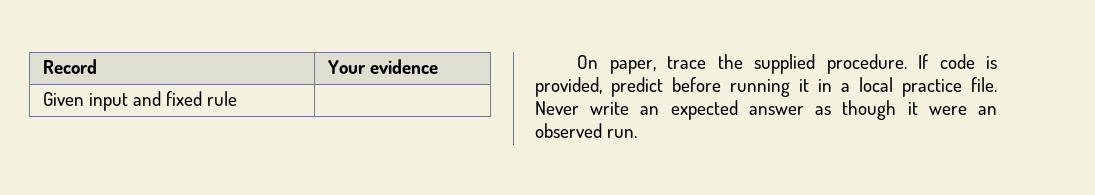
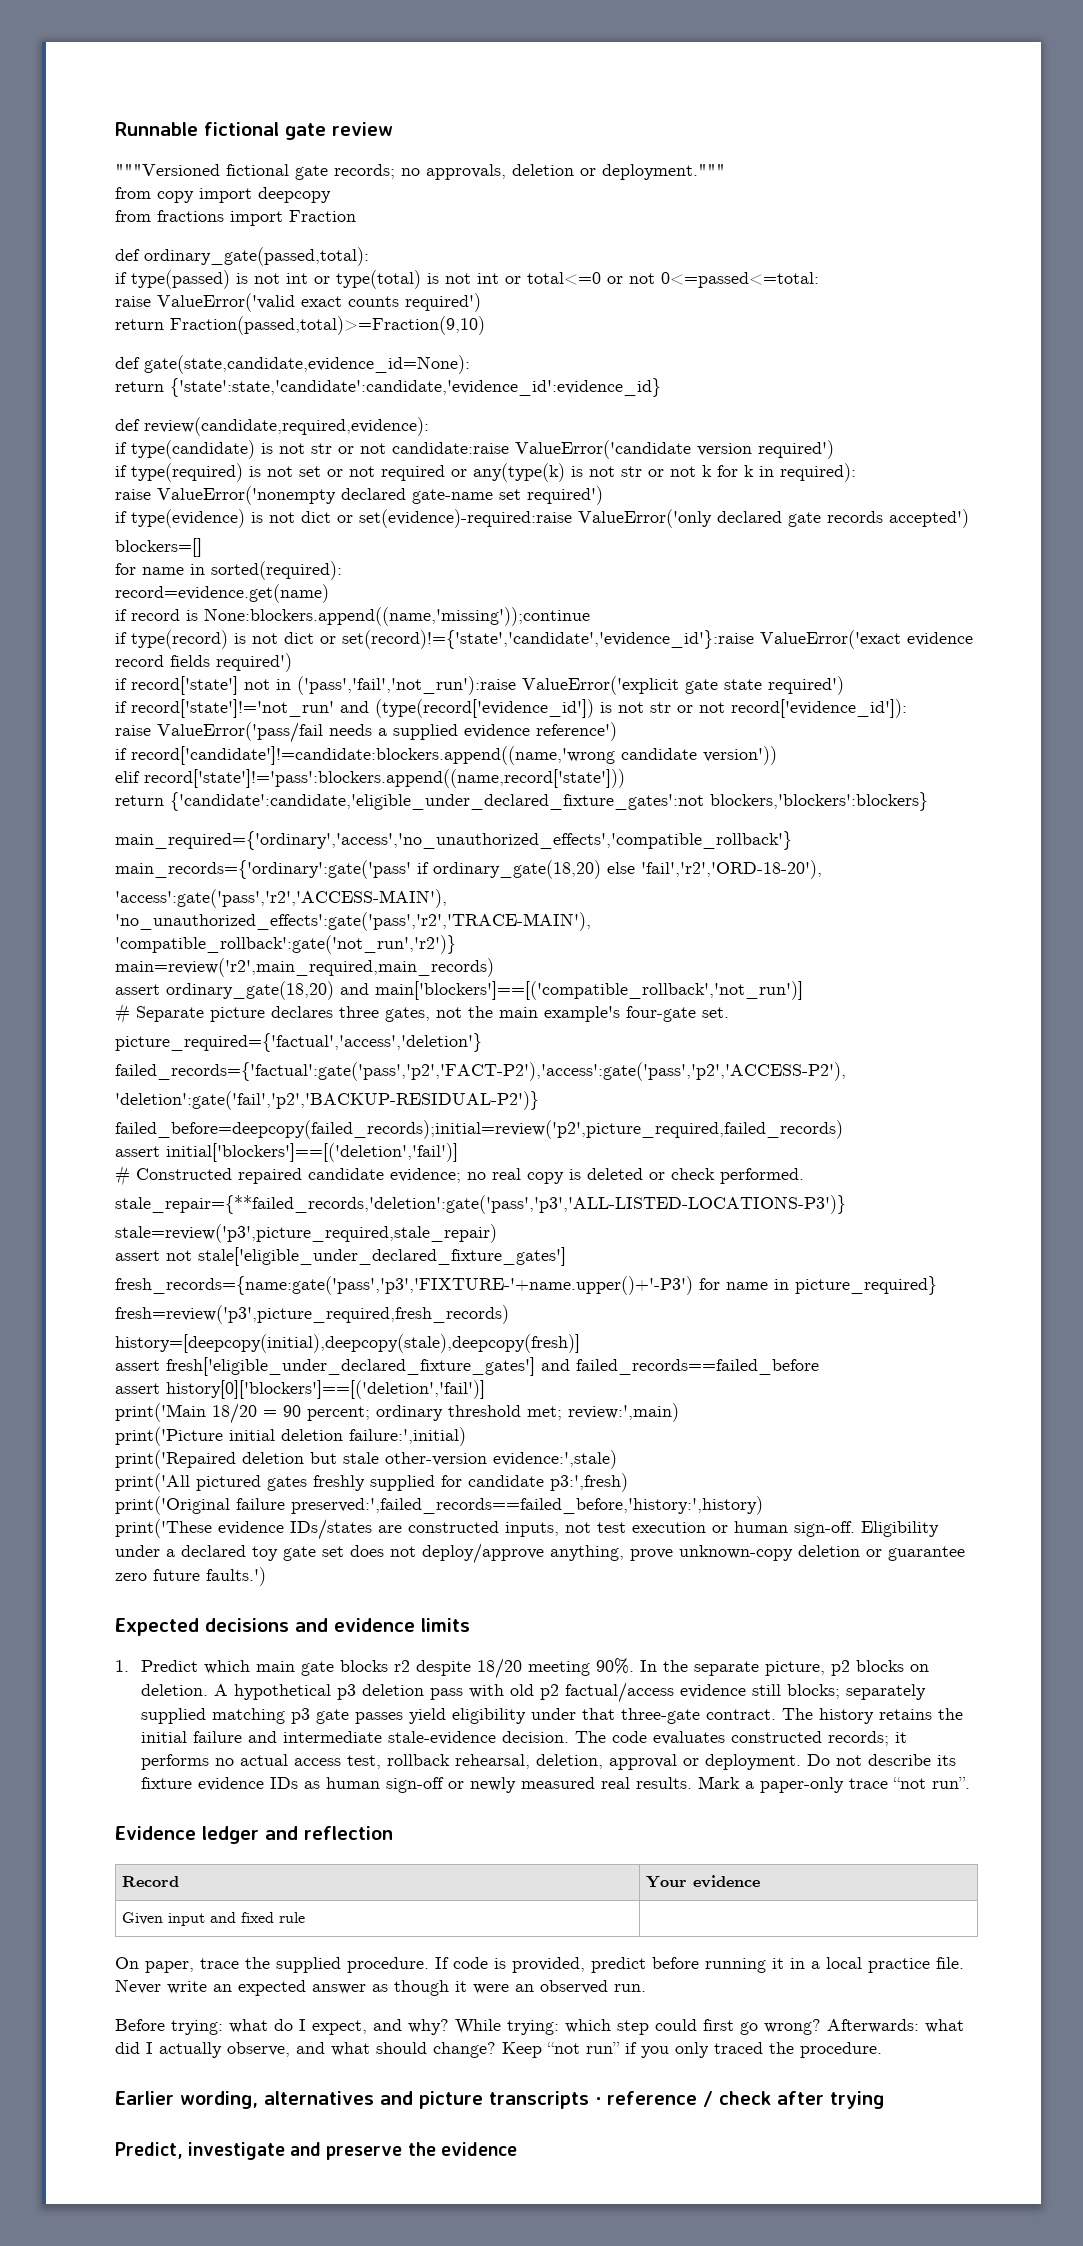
(42, 66) none -> [115,122,393,140] [115,164,725,180] [115,187,331,203] [115,210,356,226] [115,247,369,266] [115,270,819,289] [115,293,481,312] [115,316,485,335] [115,355,470,374] [115,378,661,397] [115,417,429,436] [115,440,834,459] [115,463,856,482] [115,486,603,505] [115,509,969,528] [115,538,202,557] [115,561,342,580] [115,584,329,603] [115,607,590,626] [115,630,973,649] [115,653,292,672] [115,676,844,695] [115,699,907,718] [115,722,617,743] [115,746,777,765] [115,769,625,788] [115,792,928,811] [115,831,792,850] [115,860,822,879] [115,889,447,908] [115,912,591,931] [115,935,456,954] [115,958,494,977] [115,981,803,1000] [115,1003,729,1024] [115,1033,482,1052] [115,1062,846,1081] [115,1091,539,1110] [115,1120,843,1139] [115,1143,458,1162] [115,1165,804,1186] [115,1195,846,1214] [115,1224,497,1243] [115,1247,566,1266] [115,1276,937,1295] [115,1305,509,1324] [115,1334,580,1353] [115,1357,819,1376] [115,1380,485,1399] [115,1403,679,1424] [115,1427,466,1446] [115,1450,617,1469] [115,1473,628,1492] [115,1496,763,1515] [115,1519,939,1540] [115,1543,965,1564] [115,1567,266,1586] [115,1618,470,1636] [115,1658,929,1679] [140,1682,926,1703] [140,1708,963,1724] [140,1731,907,1746] [140,1754,956,1770] [140,1776,970,1793] [115,1826,393,1844] Runnable fictional gate review // """Versioned fictional gate records; no approvals, deletion or deployment.""" // from copy import deepcopy // from fractions import Fraction // def ordinary_gate(passed,total): // if type(passed) is not int or type(total) is not int or total<=0 or not 0<=passed<=total: // raise ValueError('valid exact counts required') // return Fraction(passed,total)>=Fraction(9,10) // def gate(state,candidate,evidence_id=None): // return {'state':state,'candidate':candidate,'evidence_id':evidence_id} // def review(candidate,required,evidence): // if type(candidate) is not str or not candidate:raise ValueError('candidate version required') // if type(required) is not set or not required or any(type(k) is not str or not k for k in required): // raise ValueError('nonempty declared gate-name set required') // if type(evidence) is not dict or set(evidence)-required:raise ValueError('only declared gate records accepted') // blockers=[] // for name in sorted(required): // record=evidence.get(name) // if record is None:blockers.append((name,'missing'));continue // if type(record) is not dict or set(record)!={'state','candidate','evidence_id'}:raise ValueError('exact evidence record fields required') // if record['state'] not in ('pass','fail','not_run'):raise ValueError('explicit gate state required') // if record['state']!='not_run' and (type(record['evidence_id']) is not str or not record['evidence_id']): // raise ValueError('pass/fail needs a supplied evidence reference') // if record['candidate']!=candidate:blockers.append((name,'wrong candidate version')) // elif record['state']!='pass':blockers.append((name,record['state'])) // return {'candidate':candidate,'eligible_under_declared_fixture_gates':not blockers,'blockers':blockers} // main_required={'ordinary','access','no_unauthorized_effects','compatible_rollback'} // main_records={'ordinary':gate('pass' if ordinary_gate(18,20) else 'fail','r2','ORD-18-20'), // 'access':gate('pass','r2','ACCESS-MAIN'), // 'no_unauthorized_effects':gate('pass','r2','TRACE-MAIN'), // 'compatible_rollback':gate('not_run','r2')} // main=review('r2',main_required,main_records) // assert ordinary_gate(18,20) and main['blockers']==[('compatible_rollback','not_run')] // # Separate picture declares three gates, not the main example's four-gate set. // picture_required={'factual','access','deletion'} // failed_records={'factual':gate('pass','p2','FACT-P2'),'access':gate('pass','p2','ACCESS-P2'), // 'deletion':gate('fail','p2','BACKUP-RESIDUAL-P2')} // failed_before=deepcopy(failed_records);initial=review('p2',picture_required,failed_records) // assert initial['blockers']==[('deletion','fail')] // # Constructed repaired candidate evidence; no real copy is deleted or check performed. // stale_repair={**failed_records,'deletion':gate('pass','p3','ALL-LISTED-LOCATIONS-P3')} // stale=review('p3',picture_required,stale_repair) // assert not stale['eligible_under_declared_fixture_gates'] // fresh_records={name:gate('pass','p3','FIXTURE-'+name.upper()+'-P3') for name in picture_required} // fresh=review('p3',picture_required,fresh_records) // history=[deepcopy(initial),deepcopy(stale),deepcopy(fresh)] // assert fresh['eligible_under_declared_fixture_gates'] and failed_records==failed_before // assert history[0]['blockers']==[('deletion','fail')] // print('Main 18/20 = 90 percent; ordinary threshold met; review:',main) // print('Picture initial deletion failure:',initial) // print('Repaired deletion but stale other-version evidence:',stale) // print('All pictured gates freshly supplied for candidate p3:',fresh) // print('Original failure preserved:',failed_records==failed_before,'history:',history) // print('These evidence IDs/states are constructed inputs, not test execution or human sign-off. Eligibility under a declared toy gate set does not deploy/approve anything, prove unknown-copy deletion or guarantee zero future faults.') // Expected decisions and evidence limits // 1. Predict which main gate blocks r2 despite 18/20 meeting 90%. In the separate picture, p2 blocks on deletion. A hypothetical p3 deletion pass with old p2 factual/access evidence still blocks; separately supplied matching p3 gate passes yield eligibility under that three-gate contract. The history retains the initial failure and intermediate stale-evidence decision. The code evaluates constructed records; it performs no actual access test, rollback rehearsal, deletion, approval or deployment. Do not describe its fixture evidence IDs as human sign-off or newly measured real results. Mark a paper-only trace “not run”. // Evidence ledger and reflection //
(638, 133) none -> [115,2019,964,2035] [115,2042,882,2058] [115,2091,884,2109] [115,2142,517,2160] // Before trying: what do I expect, and why? While trying: which step could first go wrong? Afterwards: what did I actually observe, and what should change? Keep “not run” if you only traced the procedure. // Earlier wording, alternatives and picture transcripts · reference / check after trying // Predict, investigate and preserve the evidence

